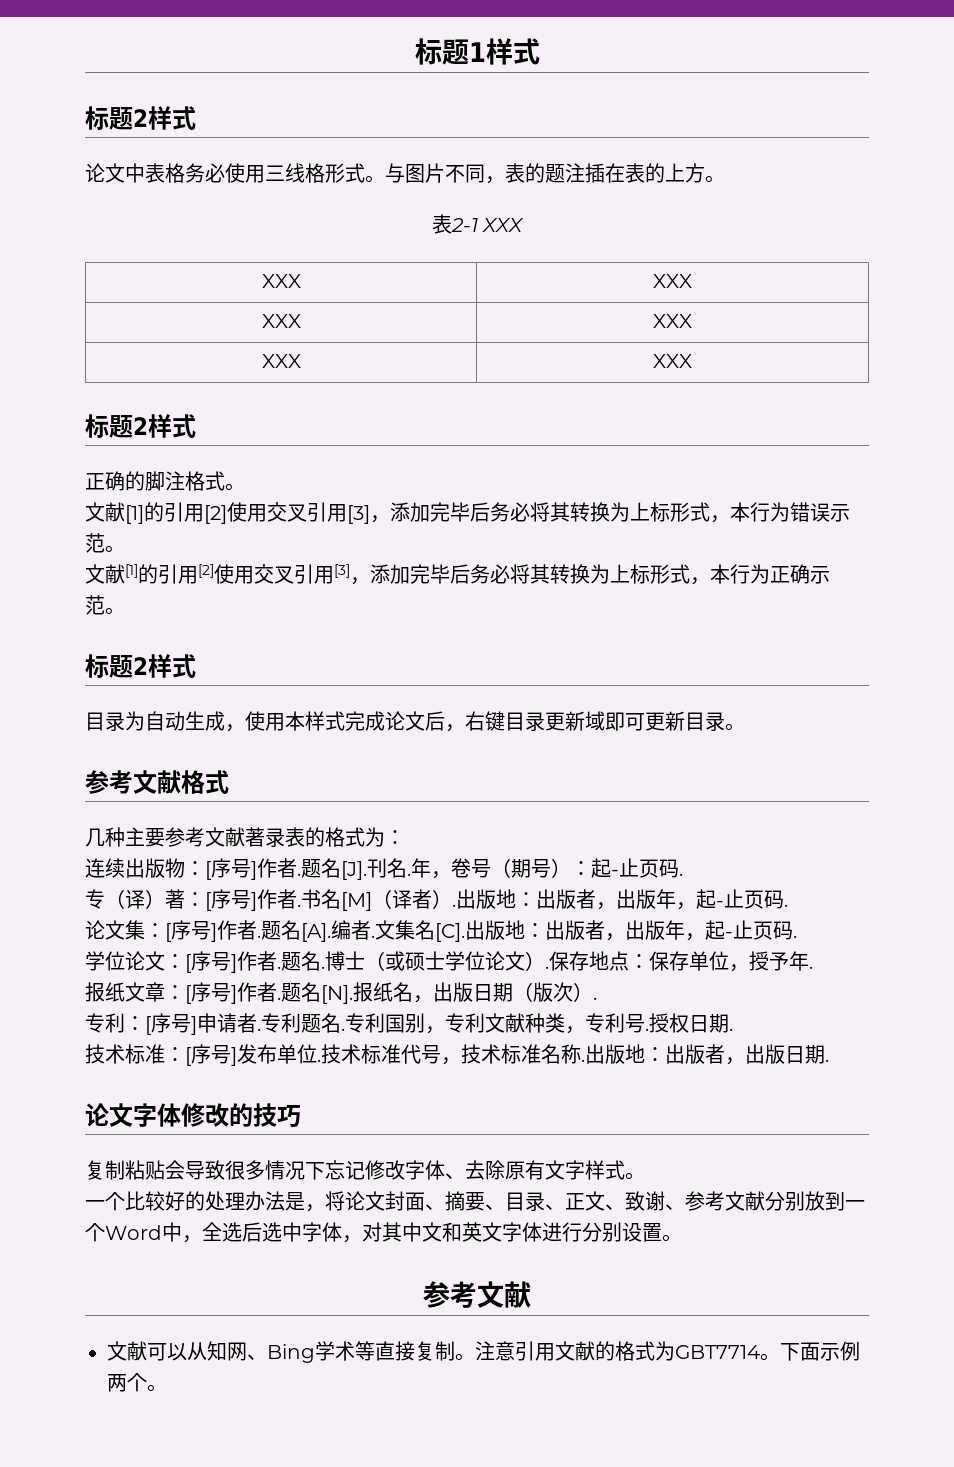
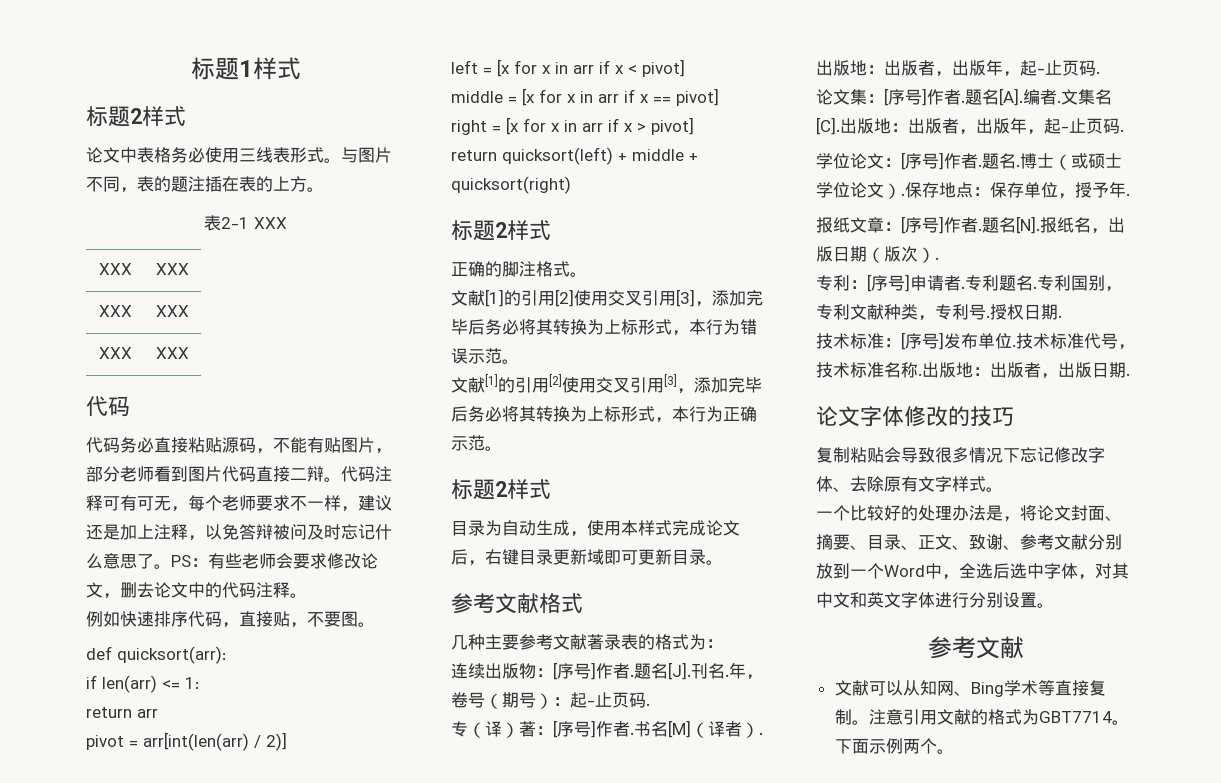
[305,163,325,183] 格 -> [273,147,290,163] 表
(692, 361) none -> [86,396,130,417] [86,437,392,454] [86,466,392,482] [86,495,392,512] [86,524,392,541] [86,553,378,569] [86,582,307,599] [86,611,375,628] [86,646,226,664] [86,675,199,693] [86,707,158,718] [86,732,287,751] [451,59,685,77] [451,88,719,106] [451,117,694,135] [451,147,698,165] [451,176,571,194] // 代码 // 代码务必直接粘贴源码，不能有贴图片，部分老师看到图片代码直接二辩。代码注释可有可无，每个老师要求不一样，建议还是加上注释，以免答辩被问及时忘记什么意思了。PS：有些老师会要求修改论文，删去论文中的代码注释。 // 例如快速排序代码，直接贴，不要图。 // def quicksort(arr): // if len(arr) <= 1: // return arr // pivot = arr[int(len(arr) / 2)] // left = [x for x in arr if x < pivot] // middle = [x for x in arr if x == pivot] // right = [x for x in arr if x > pivot] // return quicksort(left) + middle + quicksort(right)

